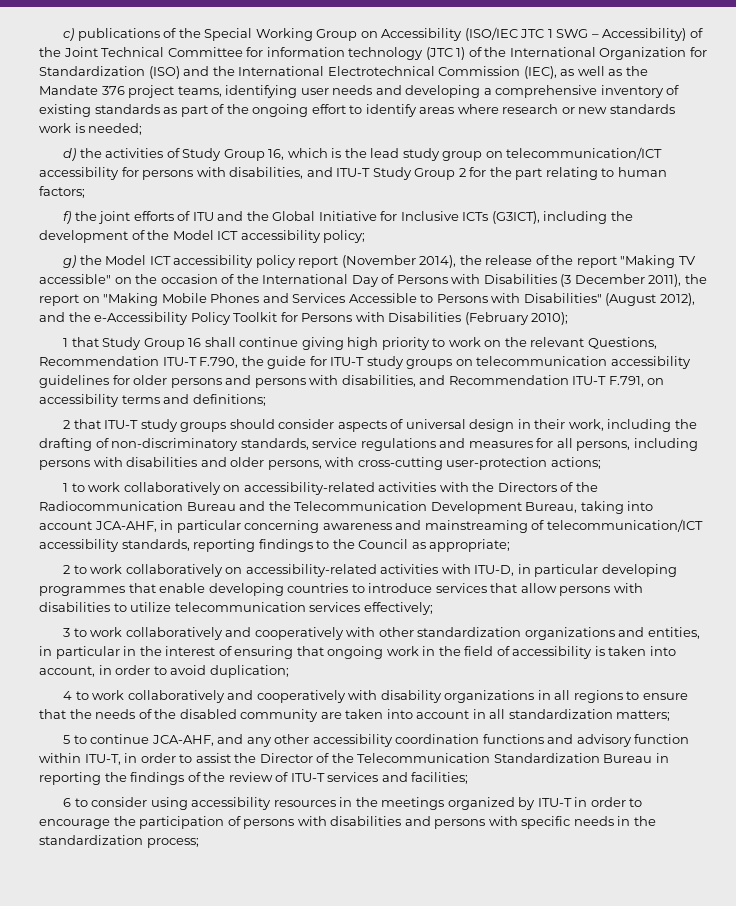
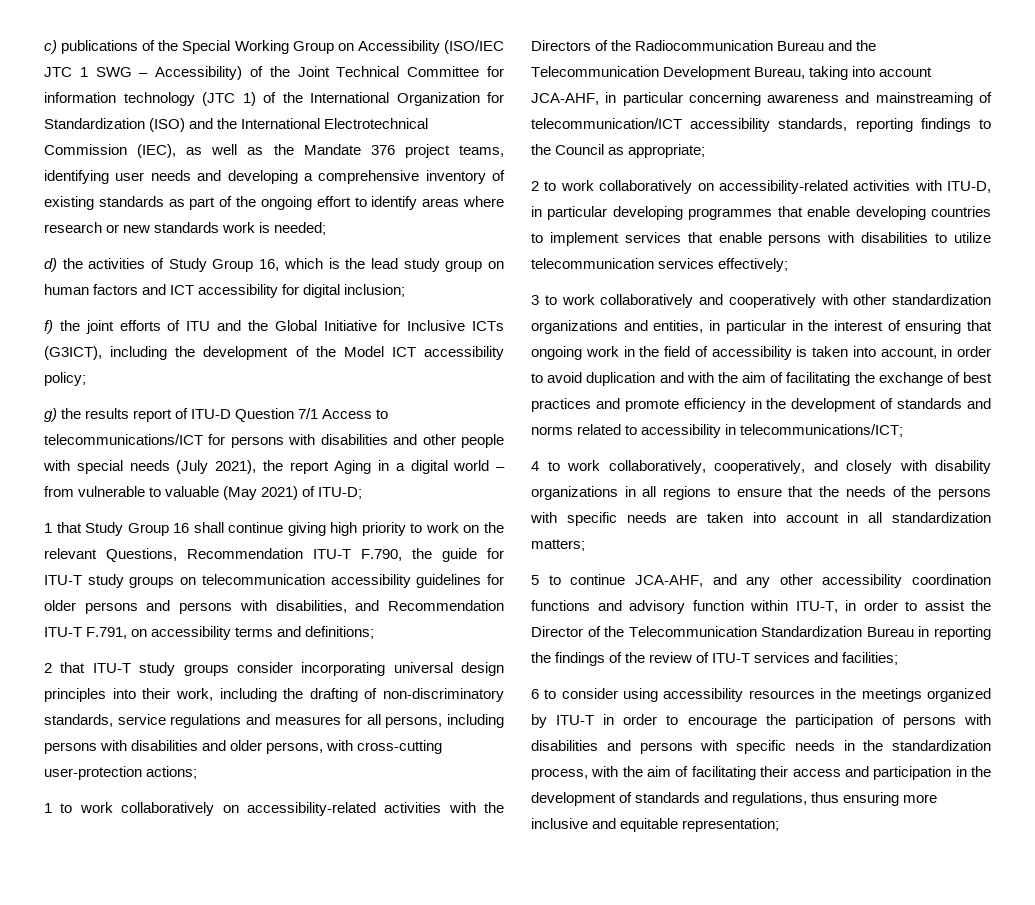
[506,147,663,160] [39,167,667,180] [39,186,85,198] telecommunication/ICT accessibility for persons with disabilities, and ITU-T Study Group 2 for the part relating to human factors; -> [44,284,406,298] human factors and ICT accessibility for digital inclusion;
[105,255,696,268] [39,274,707,287] [39,293,695,306] [39,312,569,325] Model ICT accessibility policy report (November 2014), the release of the report "Making TV accessible" on the occasion of the International Day of Persons with Disabilities (3 December 2011), the report on "Making Mobile Phones and Services Accessible to Persons with Disabilities" (August 2012), and the e-Accessibility Policy Toolkit for Persons with Disabilities (February 2010); -> [85,408,389,422] [44,434,505,448] [43,460,505,474] [44,486,363,500] results report of ITU-D Question 7/1 Access to telecommunications/ICT for persons with disabilities and other people with special needs (July 2021), the report Aging in a digital world – from vulnerable to valuable (May 2021) of ITU-D;
[229,419,531,432] should consider aspects of universal design in -> [236,662,504,676] [44,688,136,702] consider incorporating universal design principles into
[368,583,433,593] introduce -> [549,232,619,246] implement
[520,583,557,593] allow -> [718,232,762,243] enable
[209,665,289,678] duplication; -> [586,372,992,386] [531,398,991,412] [531,424,904,438] duplication and with the aim of facilitating the exchange of best practices and promote efficiency in the development of standards and norms related to accessibility in telecommunications/ICT;
[127,690,346,703] collaboratively and cooperatively -> [608,460,892,474] collaboratively, cooperatively, and closely
[179,709,319,722] disabled community -> [938,488,991,500] [530,512,667,526] persons with specific needs
[146,838,199,848] process; -> [531,766,991,780] [531,792,938,806] [531,818,780,832] process, with the aim of facilitating their access and participation in the development of standards and regulations, thus ensuring more inclusive and equitable representation;

